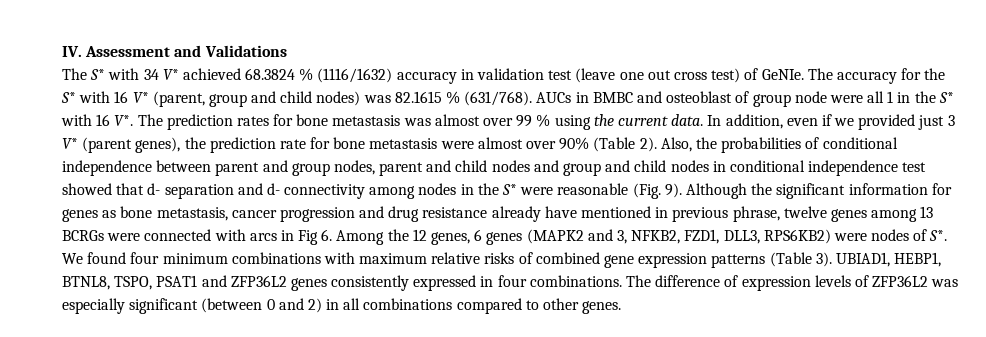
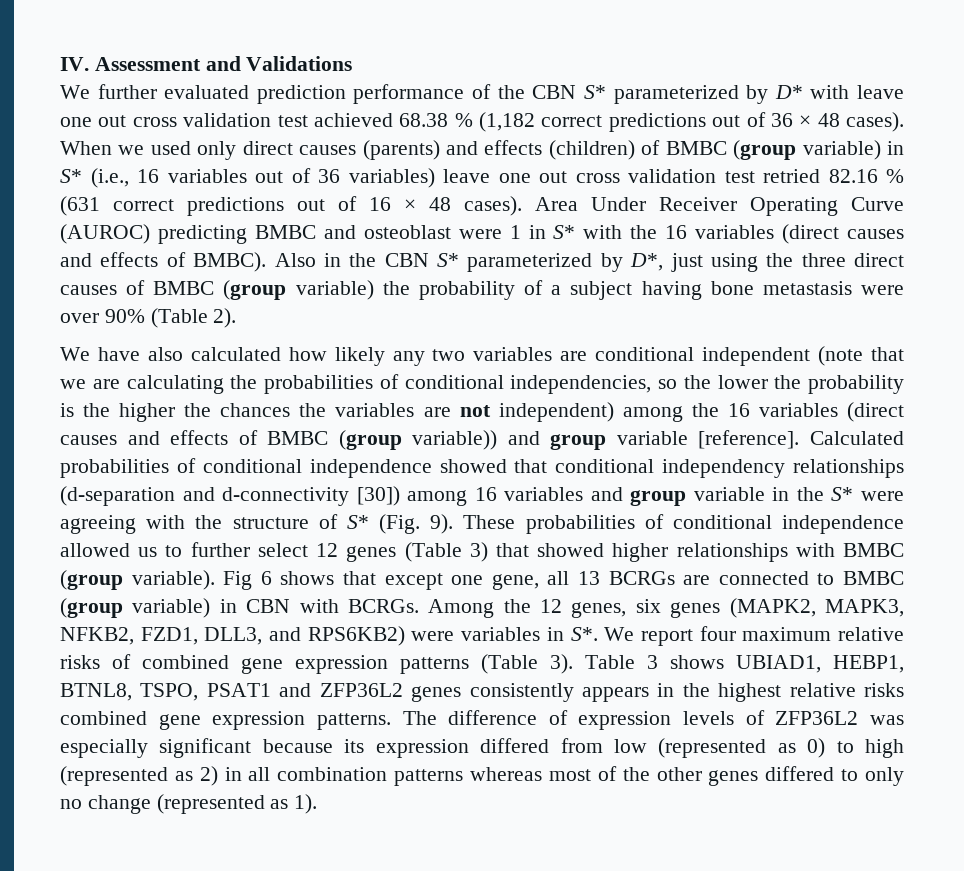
[62,68,946,84] [61,91,885,107] The S* with 34 V* achieved 68.3824 % (1116/1632) accuracy in validation test (leave one out cross test) of GeNIe. The accuracy for the S* with 16 V* (parent, group and child nodes) was 82.1615 % (631/768). AUCs in BMBC and osteoblast of group node were all -> [60,84,905,104] [60,112,904,132] [60,140,905,160] [60,168,904,188] [60,196,904,216] [60,224,502,244] We further evaluated prediction performance of the CBN S* parameterized by D* with leave one out cross validation test achieved 68.38 % (1,182 correct predictions out of 36 × 48 cases). When we used only direct causes (parents) and effects (children) of BMBC (group variable) in S* (i.e., 16 variables out of 36 variables) leave one out cross validation test retried 82.16 % (631 correct predictions out of 16 × 48 cases). Area Under Receiver Operating Curve (AUROC) predicting BMBC and osteoblast were
[914,91,954,103] [61,114,955,130] [62,137,331,153] the S* with 16 V*. The prediction rates for bone metastasis was almost over 99 % using the current data. In addition, even if we provided just 3 V* (parent genes), the prediction rate for -> [553,224,905,244] [60,252,904,272] [60,280,702,300] S* with the 16 variables (direct causes and effects of BMBC). Also in the CBN S* parameterized by D*, just using the three direct causes of BMBC (group variable) the probability of a subject having
[477,137,523,149] almost -> (904, 290) none
[660,137,898,153] [62,160,927,176] [62,183,952,199] [62,206,934,222] [62,229,627,245] Also, the probabilities of conditional independence between parent and group nodes, parent and child nodes and group and child nodes in conditional independence test showed that d- separation and d- connectivity among nodes in the S* were reasonable (Fig. 9). Although the significant information for genes as bone metastasis, cancer progression and drug resistance already have mentioned in previous phrase, twelve genes among 13 BCRGs were connected with arcs in Fig 6. Among the 12 genes, 6 genes (MAPK2 and 3, -> [60,346,904,366] [60,374,904,394] [60,402,904,422] [60,430,904,450] [60,458,904,478] [60,486,905,506] [60,514,904,534] [60,542,904,562] [60,570,905,590] [60,598,904,618] // We have also calculated how likely any two variables are conditional independent (note that we are calculating the probabilities of conditional independencies, so the lower the probability is the higher the chances the variables are not independent) among the 16 variables (direct causes and effects of BMBC (group variable)) and group variable [reference]. Calculated probabilities of conditional independence showed that conditional independency relationships (d-separation and d-connectivity [30]) among 16 variables and group variable in the S* were agreeing with the structure of S* (Fig. 9). These probabilities of conditional independence allowed us to further select 12 genes (Table 3) that showed higher relationships with BMBC (group variable). Fig 6 shows that except one gene, all 13 BCRGs are connected to BMBC (group variable) in CBN with BCRGs. Among the 12 genes, six genes (MAPK2, MAPK3,
(760, 237) none -> [269,627,302,641] and
[871,229,948,241] [62,252,355,264] nodes of S*. We found four minimum combinations with -> [461,626,736,646] variables in S*. We report four
(832, 259) none -> [585,655,724,669] Table 3 shows
[413,275,622,291] expressed in four combinations. -> [581,683,904,702] [60,711,391,730] appears in the highest relative risks combined gene expression patterns.
[201,298,622,314] (between 0 and 2) in all combinations compared to other genes. -> [262,738,904,758] [60,766,905,786] [60,794,318,814] because its expression differed from low (represented as 0) to high (represented as 2) in all combination patterns whereas most of the other genes differed to only no change (represented as 1).

